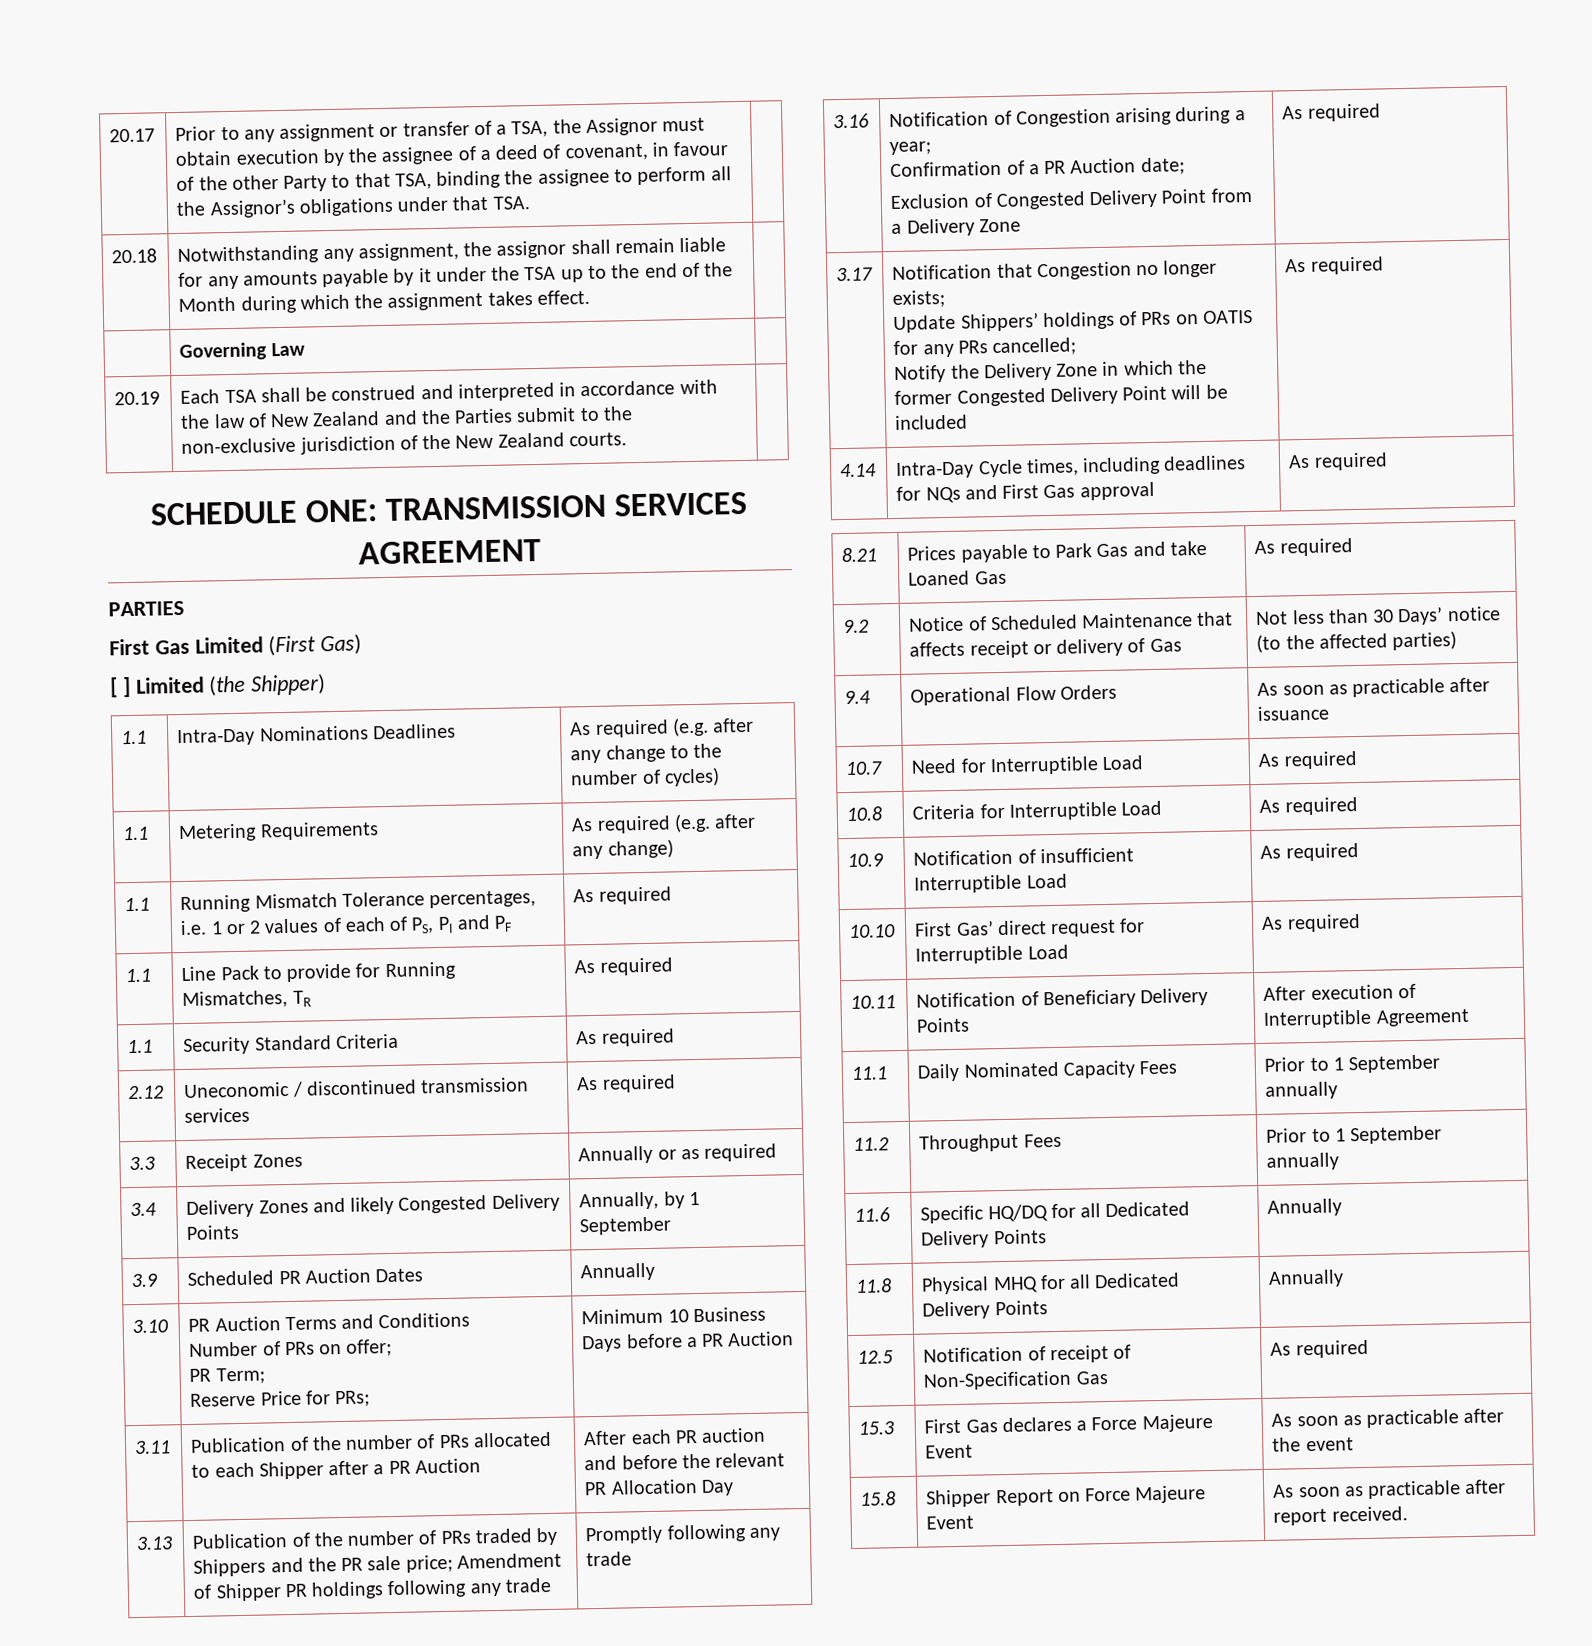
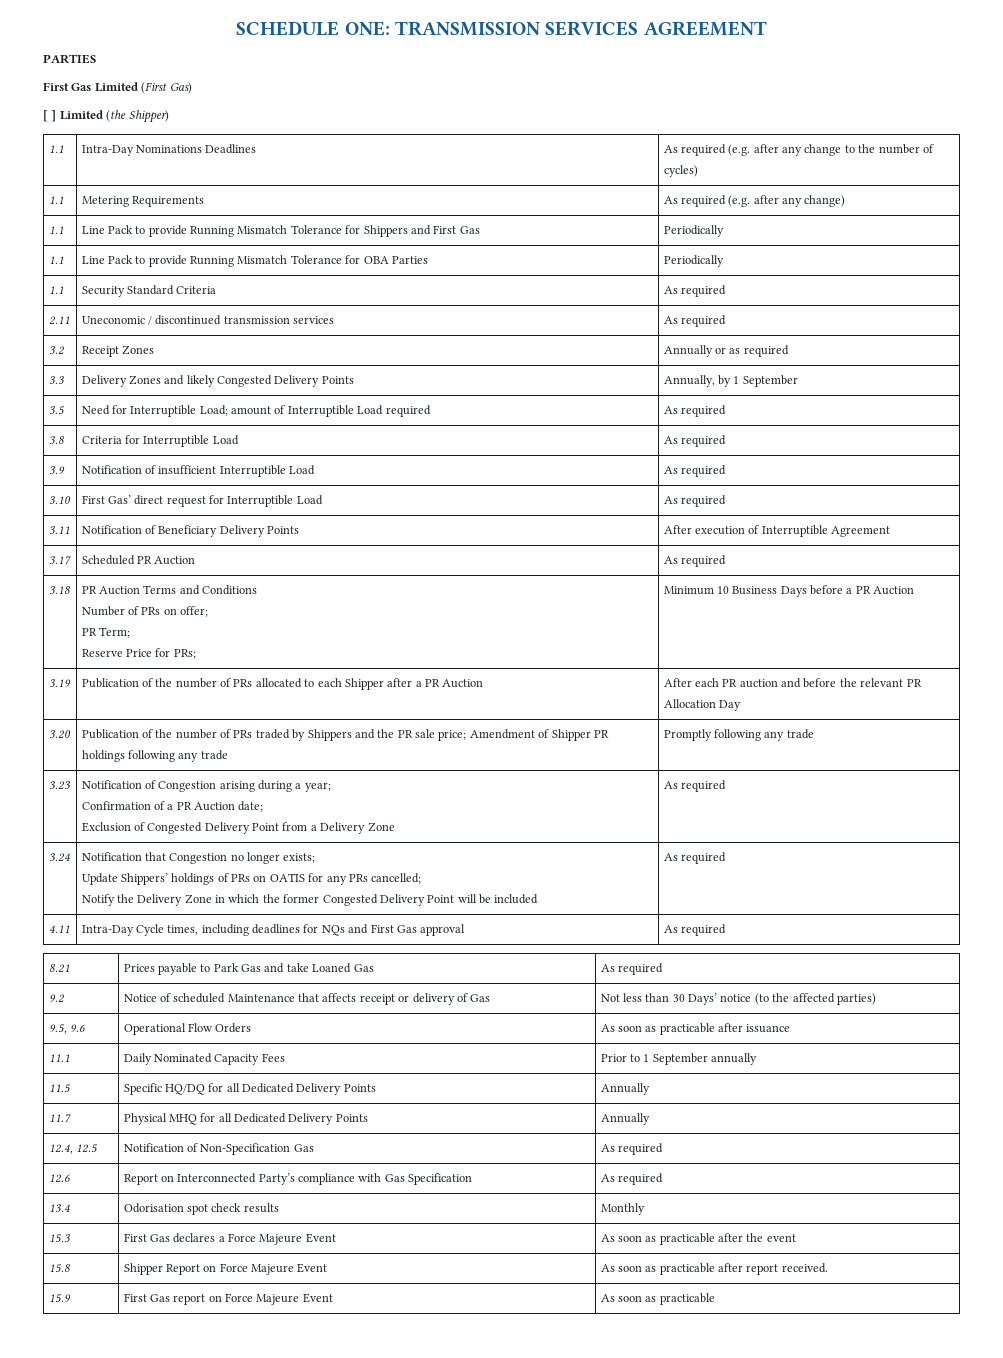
[109,128,156,143] [175,117,706,143] [175,141,729,167] [176,166,732,192] [176,195,530,219] [111,248,158,264] [177,237,727,265] [178,262,734,290] [178,289,590,314] [179,342,305,361] [114,391,161,406] [180,379,718,404] [180,406,633,429] [181,432,627,455] 20.17 | Prior to any assignment or transfer of a TSA, the Assignor must obtain execution by the assignee of a deed of covenant, in favour of the other Party to that TSA, binding the assignee to perform all the Assignor’s obligations under that TSA. | // 20.18 | Notwithstanding any assignment, the assignor shall remain liable for any amounts payable by it under the TSA up to the end of the Month during which the assignment takes effect. | // | Governing Law | // 20.19 | Each TSA shall be construed and interpreted in accordance with the law of New Zealand and the Parties submit to the non-exclusive jurisdiction of the New Zealand courts. | // -> (236, 28) none
[180,890,537,914] [180,915,514,936] [573,886,672,905] [125,968,152,983] [181,961,456,982] [182,989,312,1010] [574,957,673,976] Running Mismatch Tolerance percentages, i.e. 1 or 2 values of each of PS, PI and PF | As required // 1.1 | Line Pack to provide for Running Mismatches, TR | As required -> [81,225,480,237] [663,225,724,237] [48,256,64,264] [81,255,428,267] [663,255,724,267] Line Pack to provide Running Mismatch Tolerance for Shippers and First Gas | Periodically // 1.1 | Line Pack to provide Running Mismatch Tolerance for OBA Parties | Periodically
[128,1085,165,1100] 2.12 -> [48,316,70,325] 2.11
[129,1156,156,1171] 3.3 -> [48,346,65,355] 3.2
[130,1202,158,1217] 3.4 -> [48,376,64,384] 3.3
[131,1273,159,1288] 3.9 -> [48,406,65,415] [81,405,431,417] [663,405,726,417] [48,436,65,444] [81,435,239,447] [663,435,726,447] [48,466,65,474] [81,465,316,477] [663,465,726,477] [48,496,71,504] [81,495,323,507] [663,495,726,507] [48,526,70,534] [81,525,300,537] [663,525,891,537] [48,556,71,565] 3.5 | Need for Interruptible Load; amount of Interruptible Load required | As required // 3.8 | Criteria for Interruptible Load | As required // 3.9 | Notification of insufficient Interruptible Load | As required // 3.10 | First Gas’ direct request for Interruptible Load | As required // 3.11 | Notification of Beneficiary Delivery Points | After execution of Interruptible Agreement // 3.17
[375,1268,424,1283] [580,1262,656,1282] [132,1319,170,1334] Dates | Annually // 3.10 -> [663,555,726,567] [48,586,71,594] | As required // 3.18
[134,1440,172,1455] 3.11 -> [48,679,71,687] 3.19
[136,1536,174,1551] 3.13 -> [48,730,71,739] 3.20
[833,113,870,129] 3.16 -> [48,781,70,790] 3.23
[836,267,874,282] 3.17 -> [48,853,70,862] 3.24
[839,463,878,478] 4.14 -> [48,925,70,933] 4.11
[989,614,1078,631] Scheduled -> [173,993,226,1003] scheduled
[844,690,872,705] 9.4 -> [48,1024,85,1034] 9.5, 9.6
[845,761,884,776] [911,755,1145,776] [1258,751,1358,770] [846,806,883,822] [912,800,1163,821] [1259,797,1358,816] [847,853,885,867] [913,847,1134,866] [914,873,1068,894] [1260,843,1359,862] [849,924,897,938] [914,918,1146,938] [915,944,1069,965] [1261,913,1361,933] [850,995,897,1009] [916,987,1209,1009] [916,1017,971,1033] [1263,983,1416,1001] [1263,1008,1470,1029] // 10.7 | Need for Interruptible Load | As required // 10.8 | Criteria for Interruptible Load | As required // 10.9 | Notification of insufficient Interruptible Load | As required // 10.10 | First Gas’ direct request for Interruptible Load | As required // 10.11 | Notification of Beneficiary Delivery Points | After execution of Interruptible Agreement -> (791, 1028) none
[853,1137,890,1151] [919,1133,1062,1153] [1266,1125,1443,1145] [1266,1152,1340,1171] [854,1207,891,1222] 11.2 | Throughput Fees | Prior to 1 September annually // 11.6 -> [48,1084,71,1093] 11.5
[855,1278,893,1293] 11.8 -> [48,1114,71,1123] 11.7
(1345, 1278) none -> [48,1144,73,1154] 12.4,
[1049,1344,1132,1364] receipt of -> (198, 1147) none
(1369, 1349) none -> [48,1174,70,1183] [123,1173,473,1185] [600,1173,663,1185] [48,1204,70,1212] [123,1203,279,1215] [600,1203,645,1215] // 12.6 | Report on Interconnected Party’s compliance with Gas Specification | As required // 13.4 | Odorisation spot check results | Monthly
(1408, 1514) none -> [48,1294,71,1303] [123,1293,333,1305] [600,1293,715,1305] // 15.9 | First Gas report on Force Majeure Event | As soon as practicable

